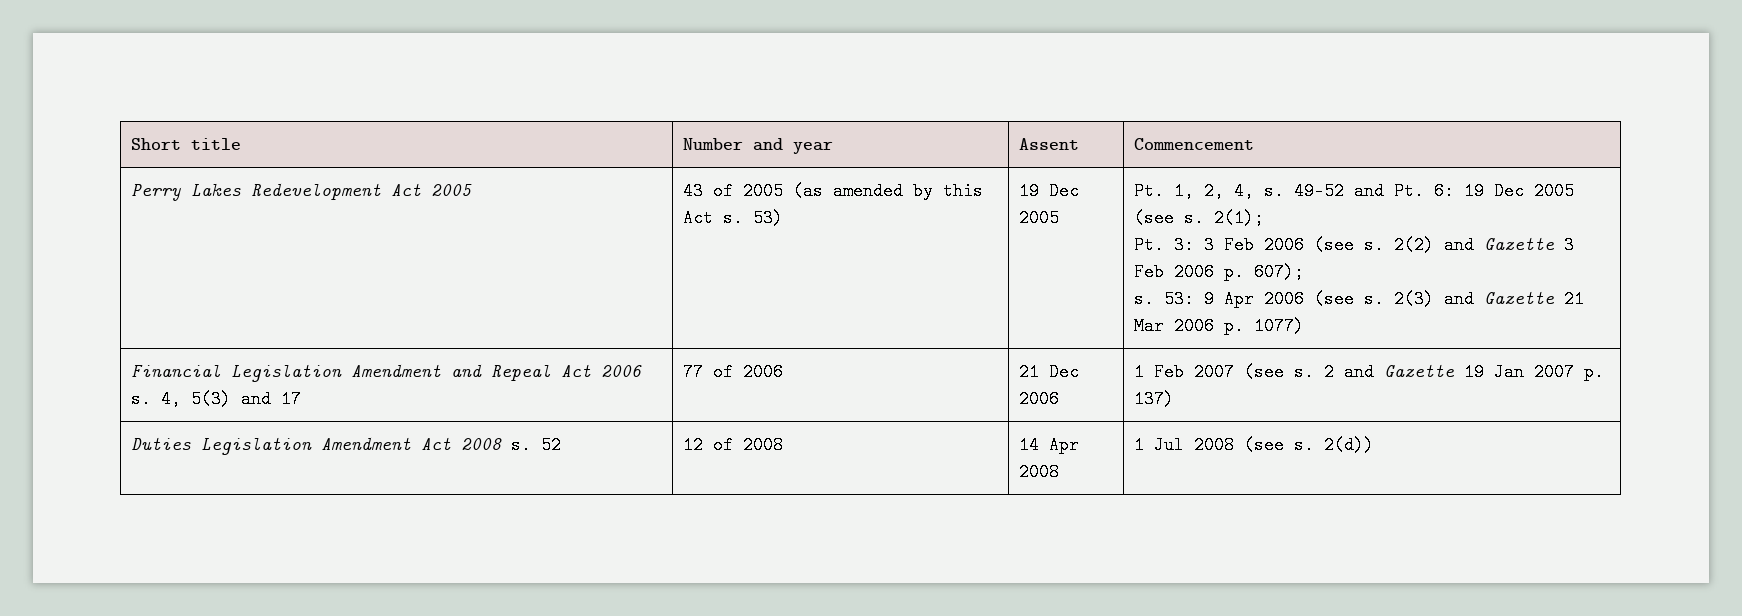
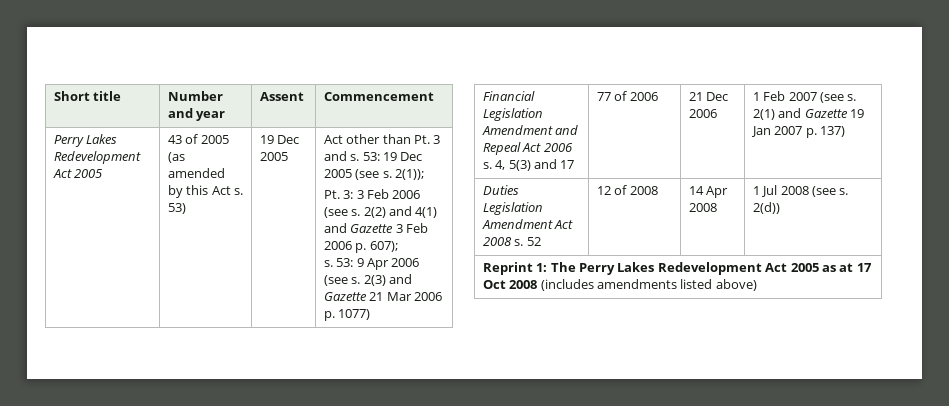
[1133,182,1454,200] Pt. 1, 2, 4, s. 49-52 and Pt. 6: -> [323,134,441,144] [323,151,380,161] Act other than Pt. 3 and s. 53:
[1213,209,1264,227] 2(1); -> [395,169,425,180] 2(1));
(1474, 245) none -> [415,207,438,218] [323,223,347,233] 4(1) and
[1323,363,1334,381] 2 -> [752,109,775,120] 2(1)
(1374, 445) none -> [482,262,872,275] [482,279,757,291] // Reprint 1: The Perry Lakes Redevelopment Act 2005 as at 17 Oct 2008 (includes amendments listed above)

